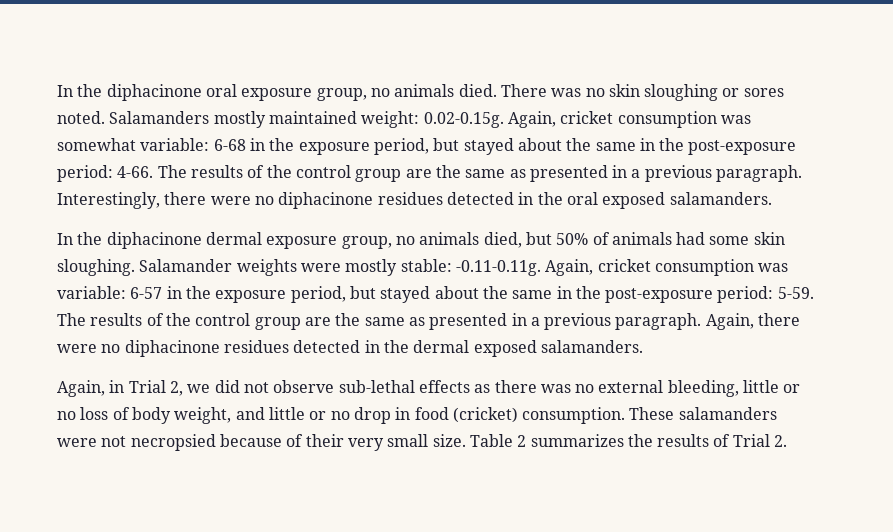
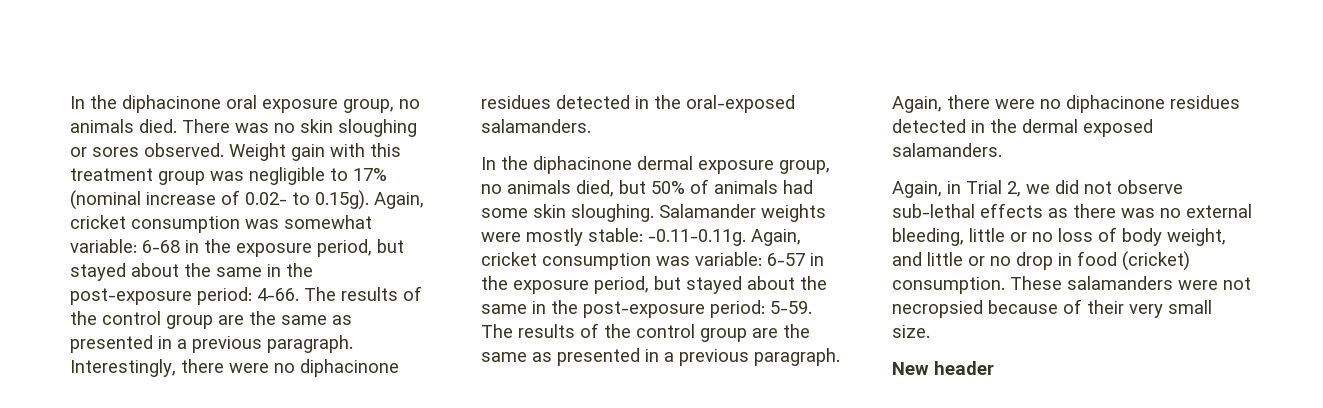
[57,111,504,128] noted. Salamanders mostly maintained weight: 0.02-0.15g. -> [144,143,401,161] [70,167,387,185] [70,190,369,210] observed. Weight gain with this treatment group was negligible to 17% (nominal increase of 0.02- to 0.15g).
[566,192,666,209] oral exposed -> [686,95,795,113] oral-exposed
[469,434,788,447] Table 2 summarizes the results of Trial 2. -> [892,361,994,375] // New header

